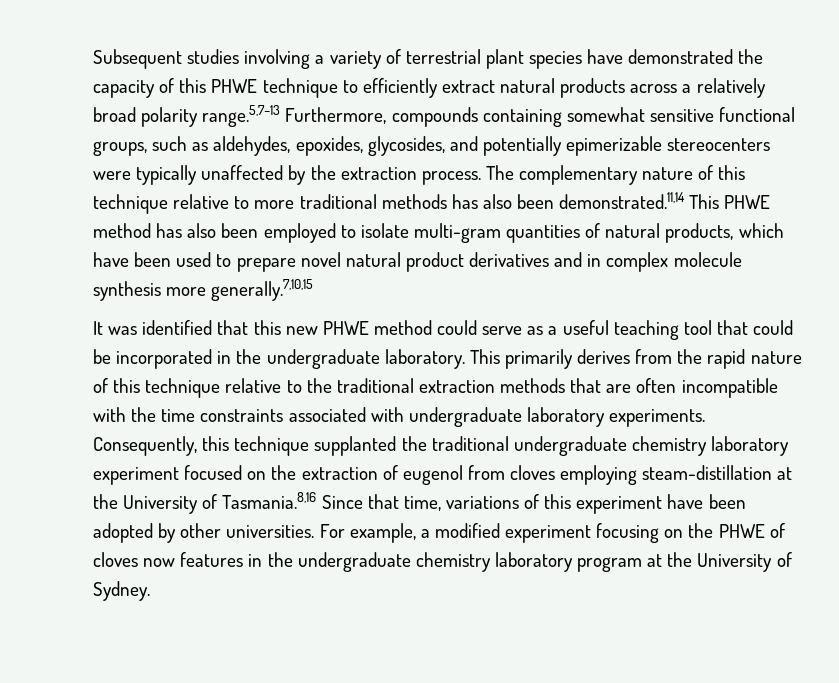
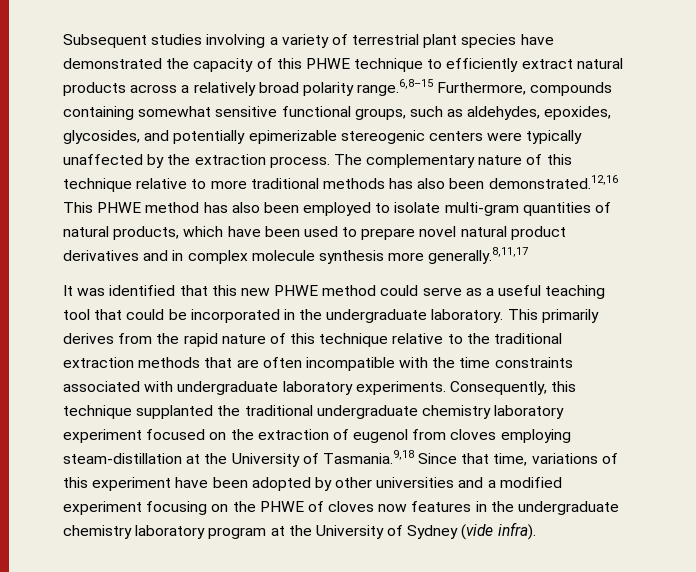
[202,105,281,127] range.5,7–13 -> [357,79,434,96] range.6,8–15
[667,138,771,151] stereocenters -> [340,130,483,144] stereogenic centers
[559,192,686,209] demonstrated.11,14 -> [488,175,618,189] demonstrated.12,16
[211,279,314,301] generally.7,10,15 -> [428,247,529,264] generally.8,11,17
[222,492,317,509] Tasmania.8,16 -> [322,450,414,464] Tasmania.9,18
[226,523,416,543] universities. For example, -> [376,477,484,488] universities and
[93,581,150,601] Sydney. -> [407,522,536,540] Sydney (vide infra).

